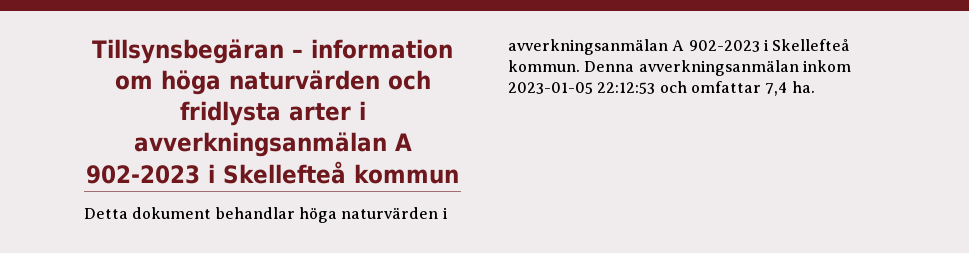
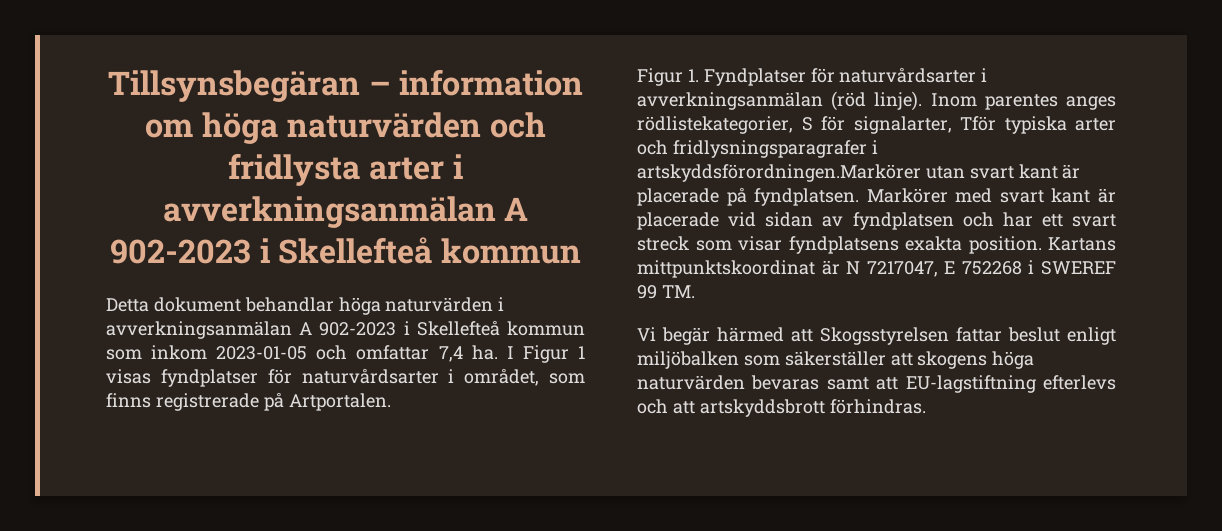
[508,60,799,76] kommun. Denna avverkningsanmälan -> [506,321,585,336] [106,349,142,360] kommun som
[597,82,656,94] 22:12:53 -> (308, 353) none
(815, 87) none -> [506,345,585,363] [106,368,585,387] [106,392,391,411] [637,67,988,86] [637,91,1116,111] [637,116,1116,134] [637,140,878,158] [637,164,1081,182] [637,187,1116,206] [637,212,1116,230] [637,236,1116,254] [637,260,1116,278] [637,285,695,299] [637,327,1116,345] [637,351,1035,369] [637,375,1116,393] [637,399,926,417] I Figur 1 visas fyndplatser för naturvårdsarter i området, som finns registrerade på Artportalen. // Figur 1. Fyndplatser för naturvårdsarter i avverkningsanmälan (röd linje). Inom parentes anges rödlistekategorier, S för signalarter, Tför typiska arter och fridlysningsparagrafer i artskyddsförordningen.Markörer utan svart kant är placerade på fyndplatsen. Markörer med svart kant är placerade vid sidan av fyndplatsen och har ett svart streck som visar fyndplatsens exakta position. Kartans mittpunktskoordinat är N 7217047, E 752268 i SWEREF 99 TM. // Vi begär härmed att Skogsstyrelsen fattar beslut enligt miljöbalken som säkerställer att skogens höga naturvärden bevaras samt att EU-lagstiftning efterlevs och att artskyddsbrott förhindras.

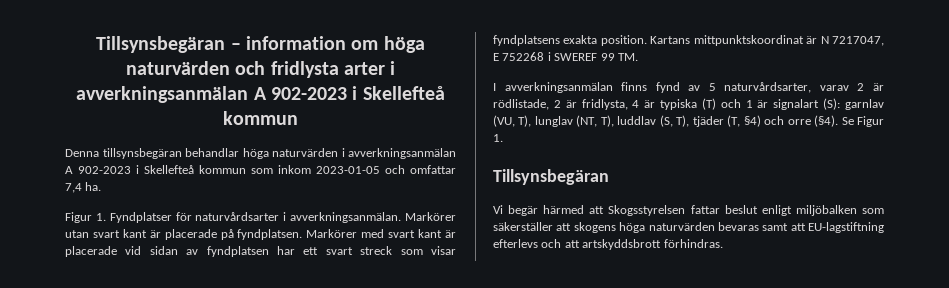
[106,297,241,312] Detta dokument -> [65,148,182,159] Denna tillsynsbegäran
[506,345,585,363] [106,368,585,387] [106,392,391,411] I Figur 1 visas fyndplatser för naturvårdsarter i området, som finns registrerade på Artportalen. -> (102, 186) none
[637,91,1116,111] [637,116,1116,134] [637,140,878,158] [637,164,921,182] avverkningsanmälan (röd linje). Inom parentes anges rödlistekategorier, S för signalarter, Tför typiska arter och fridlysningsparagrafer i artskyddsförordningen.Markörer -> [290,212,456,223] avverkningsanmälan. Markörer
[962,212,994,227] och -> (269, 251) none
(695, 291) none -> [493,82,884,93] [493,98,884,110] [493,115,884,127] [493,134,503,142] [493,169,609,185] // I avverkningsanmälan finns fynd av 5 naturvårdsarter, varav 2 är rödlistade, 2 är fridlysta, 4 är typiska (T) och 1 är signalart (S): garnlav (VU, T), lunglav (NT, T), luddlav (S, T), tjäder (T, §4) och orre (§4). Se Figur 1. // Tillsynsbegäran

